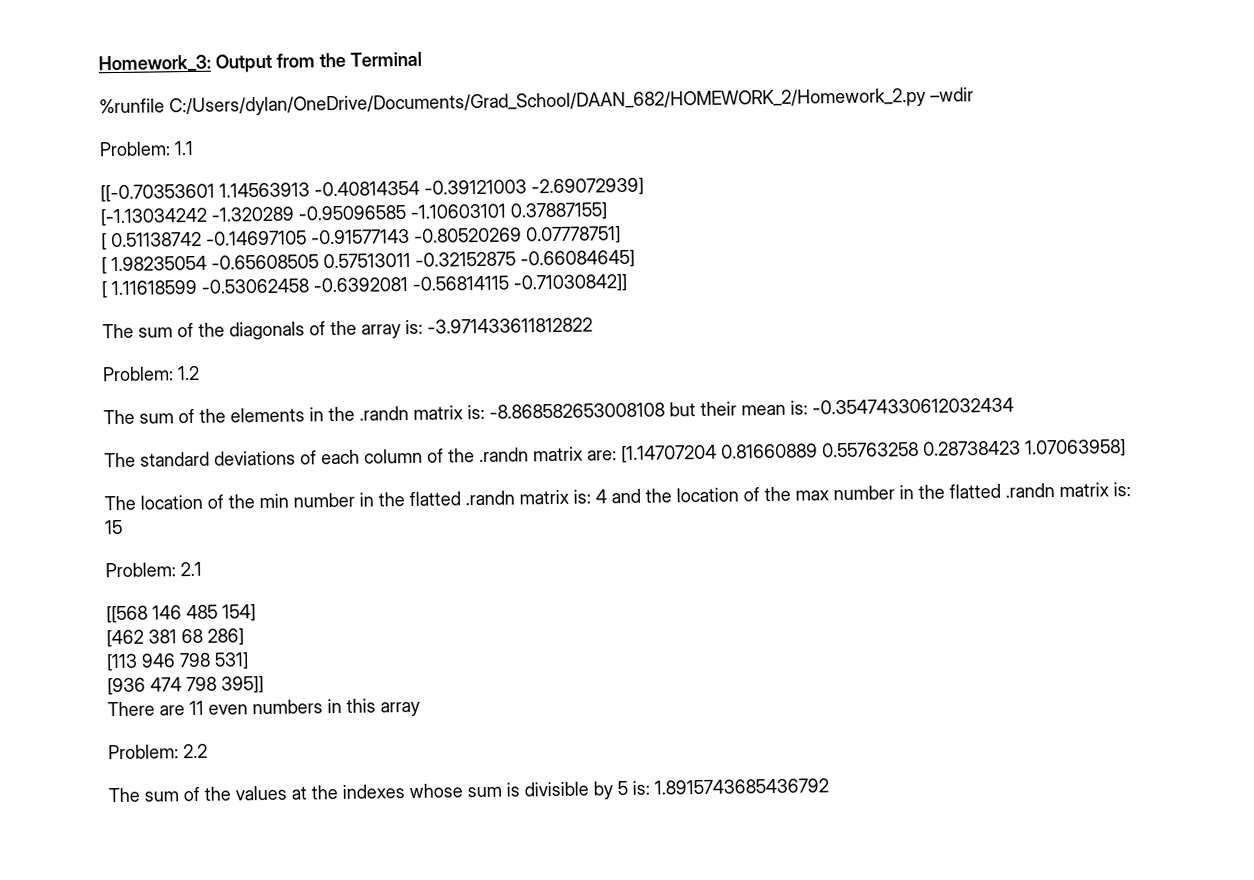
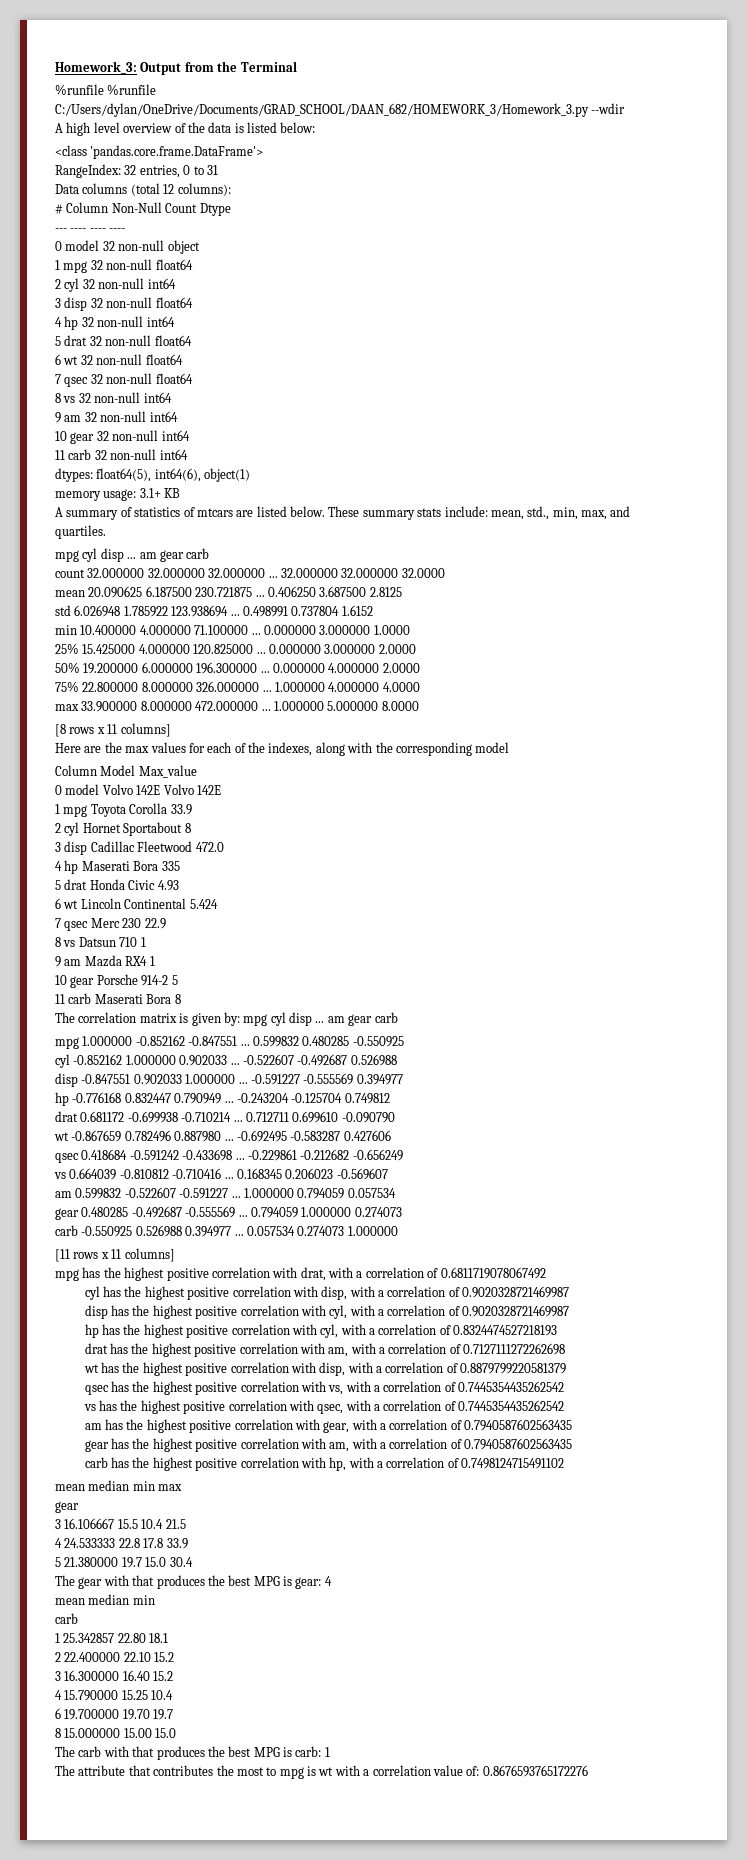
[169,87,974,117] [99,140,194,157] [100,177,644,203] [100,202,607,227] [101,226,621,251] [101,249,635,275] [101,273,627,299] [102,317,593,341] [102,365,200,382] [103,397,1014,425] [104,439,1126,468] [104,482,1131,511] [105,519,123,535] [105,561,202,578] [106,604,256,624] [106,628,244,648] [106,652,249,672] [107,676,264,696] [107,698,420,717] [108,743,208,760] [108,778,829,803] C:/Users/dylan/OneDrive/Documents/Grad_School/DAAN_682/HOMEWORK_2/Homework_2.py –wdir // Problem: 1.1 // [[-0.70353601 1.14563913 -0.40814354 -0.39121003 -2.69072939] // [-1.13034242 -1.320289 -0.95096585 -1.10603101 0.37887155] // [ 0.51138742 -0.14697105 -0.91577143 -0.80520269 0.07778751] // [ 1.98235054 -0.65608505 0.57513011 -0.32152875 -0.66084645] // [ 1.11618599 -0.53062458 -0.6392081 -0.56814115 -0.71030842]] // The sum of the diagonals of the array is: -3.971433611812822 // Problem: 1.2 // The sum of the elements in the .randn matrix is: -8.868582653008108 but their mean is: -0.35474330612032434 // The standard deviations of each column of the .randn matrix are: [1.14707204 0.81660889 0.55763258 0.28738423 1.07063958] // The location of the min number in the flatted .randn matrix is: 4 and the location of the max number in the flatted .randn matrix is: 15 // Problem: 2.1 // [[568 146 485 154] // [462 381 68 286] // [113 946 798 531] // [936 474 798 395]] // There are 11 even numbers in this array // Problem: 2.2 // The sum of the values at the indexes whose sum is divisible by 5 is: 1.8915743685436792 -> [107,84,157,95] [55,103,626,117] [55,122,316,136] [55,145,264,159] [55,164,218,178] [55,183,231,196] [55,202,231,216] [55,228,126,232] [55,240,200,254] [55,259,193,273] [55,278,176,292] [55,297,193,311] [55,316,175,330] [55,335,192,346] [55,354,183,365] [55,373,193,387] [55,392,172,403] [55,411,178,423] [55,430,190,444] [55,449,188,460] [55,468,251,482] [55,488,181,501] [55,506,631,520] [55,525,106,539] [55,548,210,562] [55,568,445,578] [55,586,402,598] [55,605,373,617] [55,625,410,635] [55,643,416,654] [55,662,420,674] [55,681,420,692] [55,701,419,712] [55,723,171,737] [55,742,510,756] [55,765,197,778] [55,784,221,795] [55,803,192,817] [55,822,191,836] [55,841,224,855] [55,860,180,874] [55,879,179,891] [55,898,218,909] [55,918,166,931] [55,937,146,947] [55,955,155,967] [55,974,178,988] [55,993,181,1004] [55,1012,398,1026] [55,1035,404,1049] [55,1054,397,1068] [55,1073,403,1087] [55,1092,390,1106] [55,1111,395,1123] [54,1130,391,1142] [55,1149,403,1163] [54,1168,388,1180] [55,1187,396,1199] [55,1206,402,1220] [55,1225,398,1237] [55,1248,175,1262] [55,1267,546,1281] [84,1286,570,1300] [84,1305,570,1319] [84,1324,558,1338] [84,1343,566,1357] [83,1362,567,1376] [84,1381,565,1395] [83,1400,565,1414] [84,1419,573,1433] [84,1438,573,1452] [84,1457,565,1471] [55,1480,183,1491] [55,1501,79,1513] [55,1518,186,1529] [55,1538,188,1549] [55,1557,193,1568] [55,1575,332,1589] [55,1594,155,1605] [55,1613,78,1624] [55,1633,169,1643] [55,1652,175,1662] [55,1670,174,1681] [55,1690,174,1701] [55,1708,174,1720] [55,1728,177,1738] [55,1746,330,1760] [55,1765,588,1779] %runfile C:/Users/dylan/OneDrive/Documents/GRAD_SCHOOL/DAAN_682/HOMEWORK_3/Homework_3.py --wdir // A high level overview of the data is listed below: // <class 'pandas.core.frame.DataFrame'> // RangeIndex: 32 entries, 0 to 31 // Data columns (total 12 columns): // # Column Non-Null Count Dtype // --- ---- ---- ---- // 0 model 32 non-null object // 1 mpg 32 non-null float64 // 2 cyl 32 non-null int64 // 3 disp 32 non-null float64 // 4 hp 32 non-null int64 // 5 drat 32 non-null float64 // 6 wt 32 non-null float64 // 7 qsec 32 non-null float64 // 8 vs 32 non-null int64 // 9 am 32 non-null int64 // 10 gear 32 non-null int64 // 11 carb 32 non-null int64 // dtypes: float64(5), int64(6), object(1) // memory usage: 3.1+ KB // A summary of statistics of mtcars are listed below. These summary stats include: mean, std., min, max, and quartiles. // mpg cyl disp ... am gear carb // count 32.000000 32.000000 32.000000 ... 32.000000 32.000000 32.0000 // mean 20.090625 6.187500 230.721875 ... 0.406250 3.687500 2.8125 // std 6.026948 1.785922 123.938694 ... 0.498991 0.737804 1.6152 // min 10.400000 4.000000 71.100000 ... 0.000000 3.000000 1.0000 // 25% 15.425000 4.000000 120.825000 ... 0.000000 3.000000 2.0000 // 50% 19.200000 6.000000 196.300000 ... 0.000000 4.000000 2.0000 // 75% 22.800000 8.000000 326.000000 ... 1.000000 4.000000 4.0000 // max 33.900000 8.000000 472.000000 ... 1.000000 5.000000 8.0000 // [8 rows x 11 columns] // Here are the max values for each of the indexes, along with the corresponding model // Column Model Max_value // 0 model Volvo 142E Volvo 142E // 1 mpg Toyota Corolla 33.9 // 2 cyl Hornet Sportabout 8 // 3 disp Cadillac Fleetwood 472.0 // 4 hp Maserati Bora 335 // 5 drat Honda Civic 4.93 // 6 wt Lincoln Continental 5.424 // 7 qsec Merc 230 22.9 // 8 vs Datsun 710 1 // 9 am Mazda RX4 1 // 10 gear Porsche 914-2 5 // 11 carb Maserati Bora 8 // The correlation matrix is given by: mpg cyl disp ... am gear carb // mpg 1.000000 -0.852162 -0.847551 ... 0.599832 0.480285 -0.550925 // cyl -0.852162 1.000000 0.902033 ... -0.522607 -0.492687 0.526988 // disp -0.847551 0.902033 1.000000 ... -0.591227 -0.555569 0.394977 // hp -0.776168 0.832447 0.790949 ... -0.243204 -0.125704 0.749812 // drat 0.681172 -0.699938 -0.710214 ... 0.712711 0.699610 -0.090790 // wt -0.867659 0.782496 0.887980 ... -0.692495 -0.583287 0.427606 // qsec 0.418684 -0.591242 -0.433698 ... -0.229861 -0.212682 -0.656249 // vs 0.664039 -0.810812 -0.710416 ... 0.168345 0.206023 -0.569607 // am 0.599832 -0.522607 -0.591227 ... 1.000000 0.794059 0.057534 // gear 0.480285 -0.492687 -0.555569 ... 0.794059 1.000000 0.274073 // carb -0.550925 0.526988 0.394977 ... 0.057534 0.274073 1.000000 // [11 rows x 11 columns] // mpg has the highest positive correlation with drat, with a correlation of 0.6811719078067492 // cyl has the highest positive correlation with disp, with a correlation of 0.9020328721469987 // disp has the highest positive correlation with cyl, with a correlation of 0.9020328721469987 // hp has the highest positive correlation with cyl, with a correlation of 0.8324474527218193 // drat has the highest positive correlation with am, with a correlation of 0.7127111272262698 // wt has the highest positive correlation with disp, with a correlation of 0.8879799220581379 // qsec has the highest positive correlation with vs, with a correlation of 0.7445354435262542 // vs has the highest positive correlation with qsec, with a correlation of 0.7445354435262542 // am has the highest positive correlation with gear, with a correlation of 0.7940587602563435 // gear has the highest positive correlation with am, with a correlation of 0.7940587602563435 // carb has the highest positive correlation with hp, with a correlation of 0.7498124715491102 // mean median min max // gear // 3 16.106667 15.5 10.4 21.5 // 4 24.533333 22.8 17.8 33.9 // 5 21.380000 19.7 15.0 30.4 // The gear with that produces the best MPG is gear: 4 // mean median min // carb // 1 25.342857 22.80 18.1 // 2 22.400000 22.10 15.2 // 3 16.300000 16.40 15.2 // 4 15.790000 15.25 10.4 // 6 19.700000 19.70 19.7 // 8 15.000000 15.00 15.0 // The carb with that produces the best MPG is carb: 1 // The attribute that contributes the most to mpg is wt with a correlation value of: 0.8676593765172276

